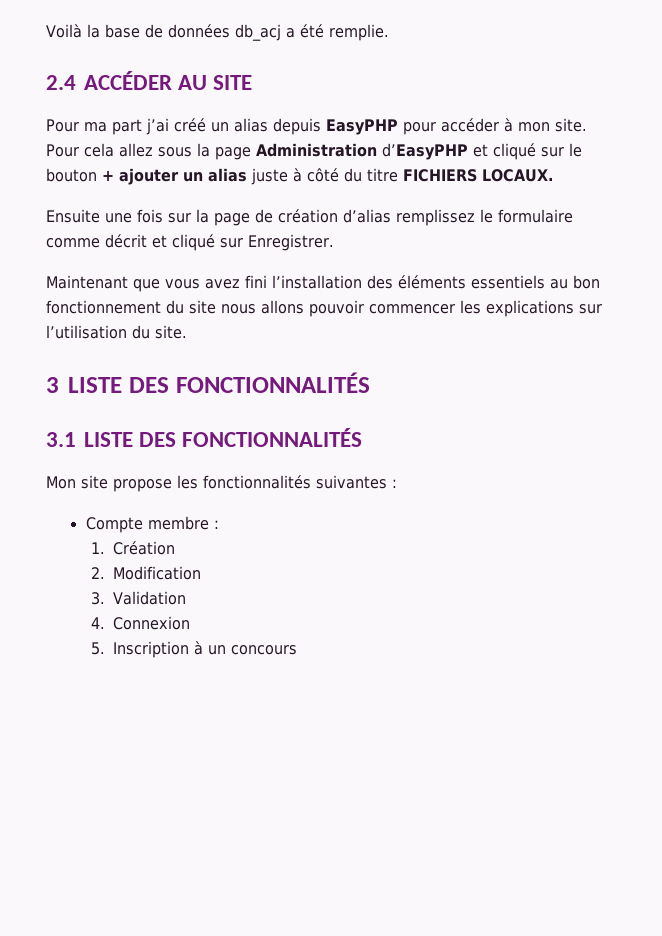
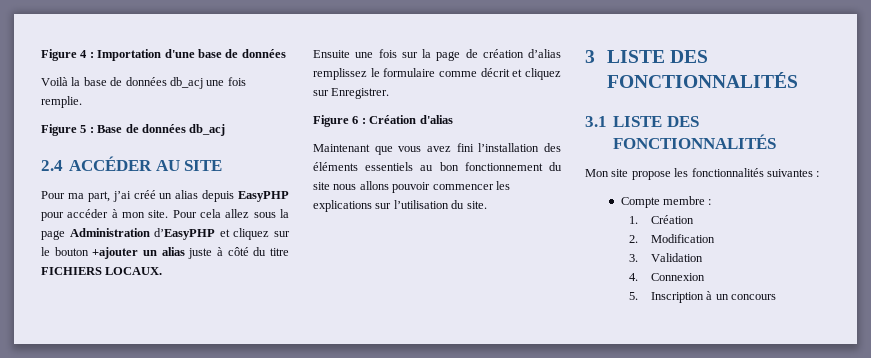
(46, 31) none -> [41,49,286,61] Figure 4 : Importation d'une base de données //
[285,24,324,38] a été -> [206,77,246,86] une fois
(389, 32) none -> [41,124,226,136] // Figure 5 : Base de données db_acj
[112,119,142,135] part -> [87,191,110,202] part,
[493,143,536,160] cliqué -> [233,228,270,240] cliquez
[102,168,179,185] + ajouter -> [92,247,139,259] +ajouter
[172,234,215,251] cliqué -> [525,68,561,80] cliquez
(334, 242) none -> [313,115,453,127] // Figure 6 : Création d'alias

